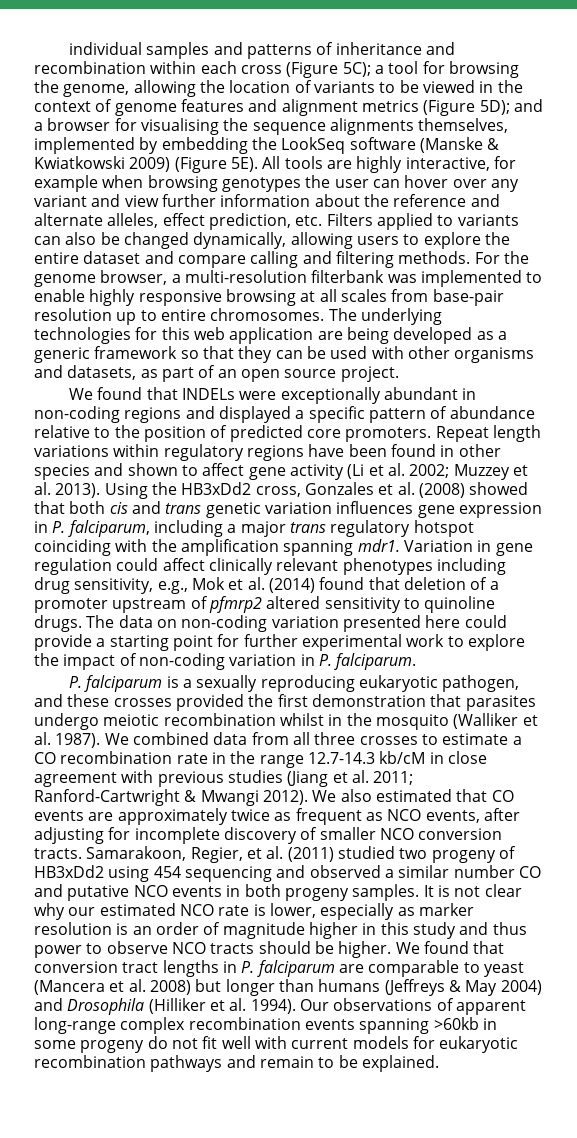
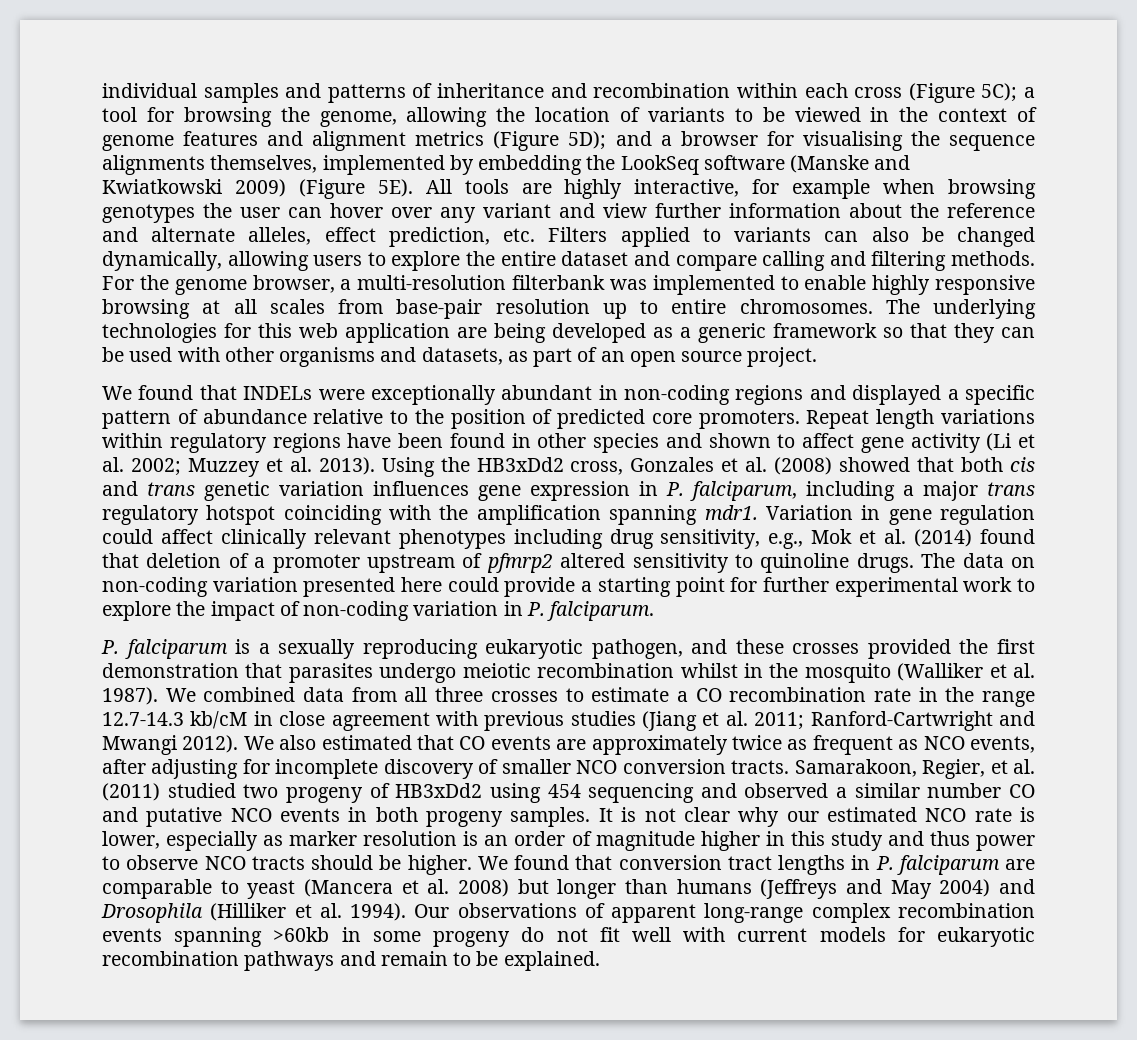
[487,138,500,150] & -> [874,155,911,170] and
[184,790,197,802] & -> [999,711,1035,726] and
[448,980,461,992] & -> [846,879,882,894] and

